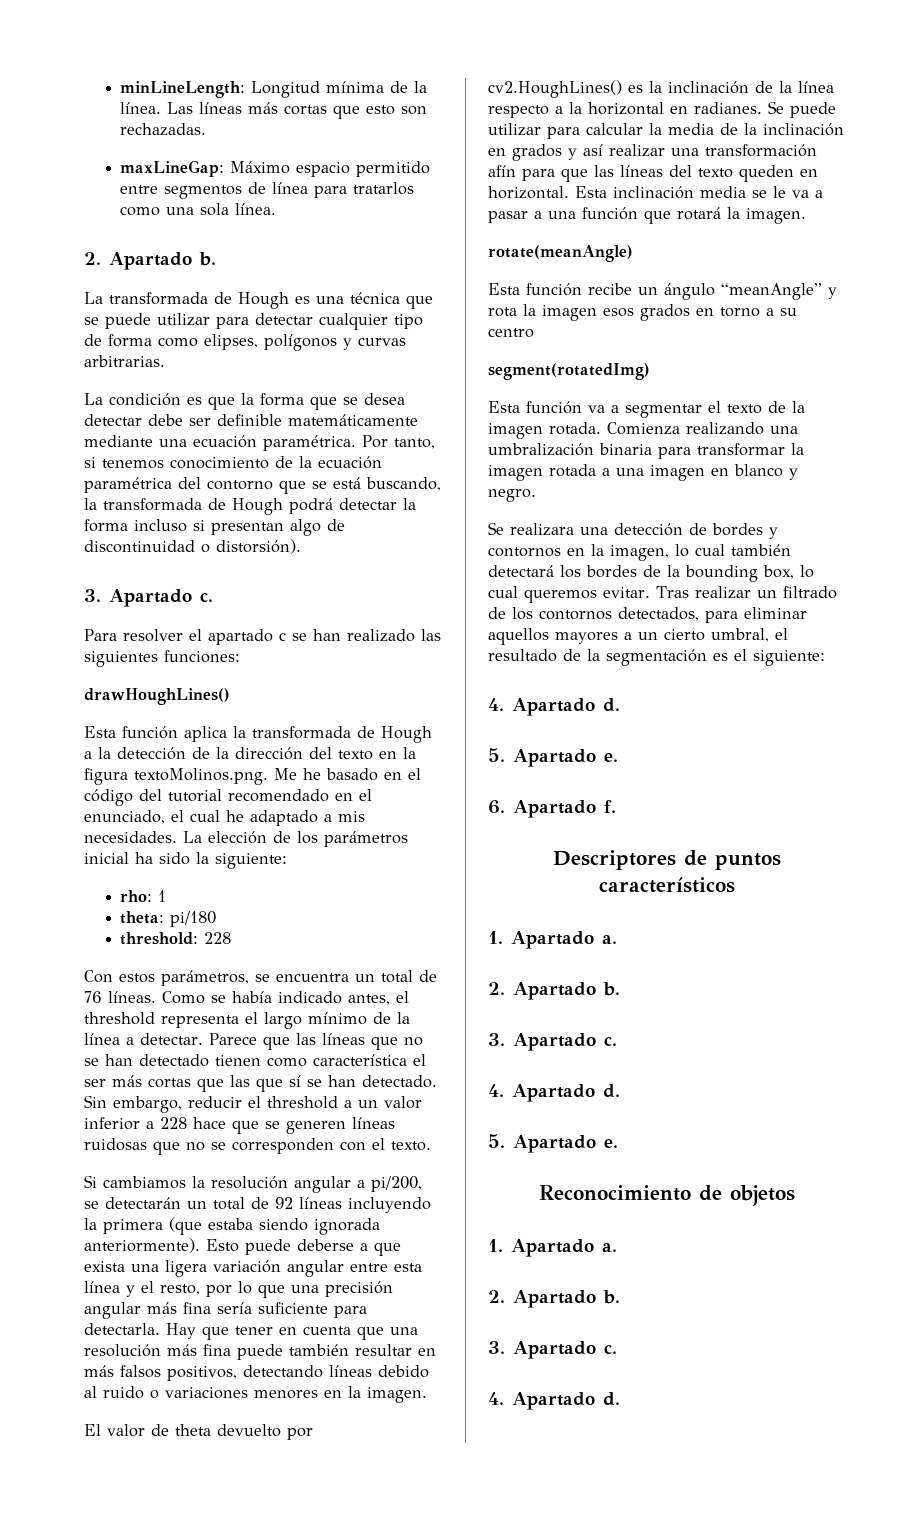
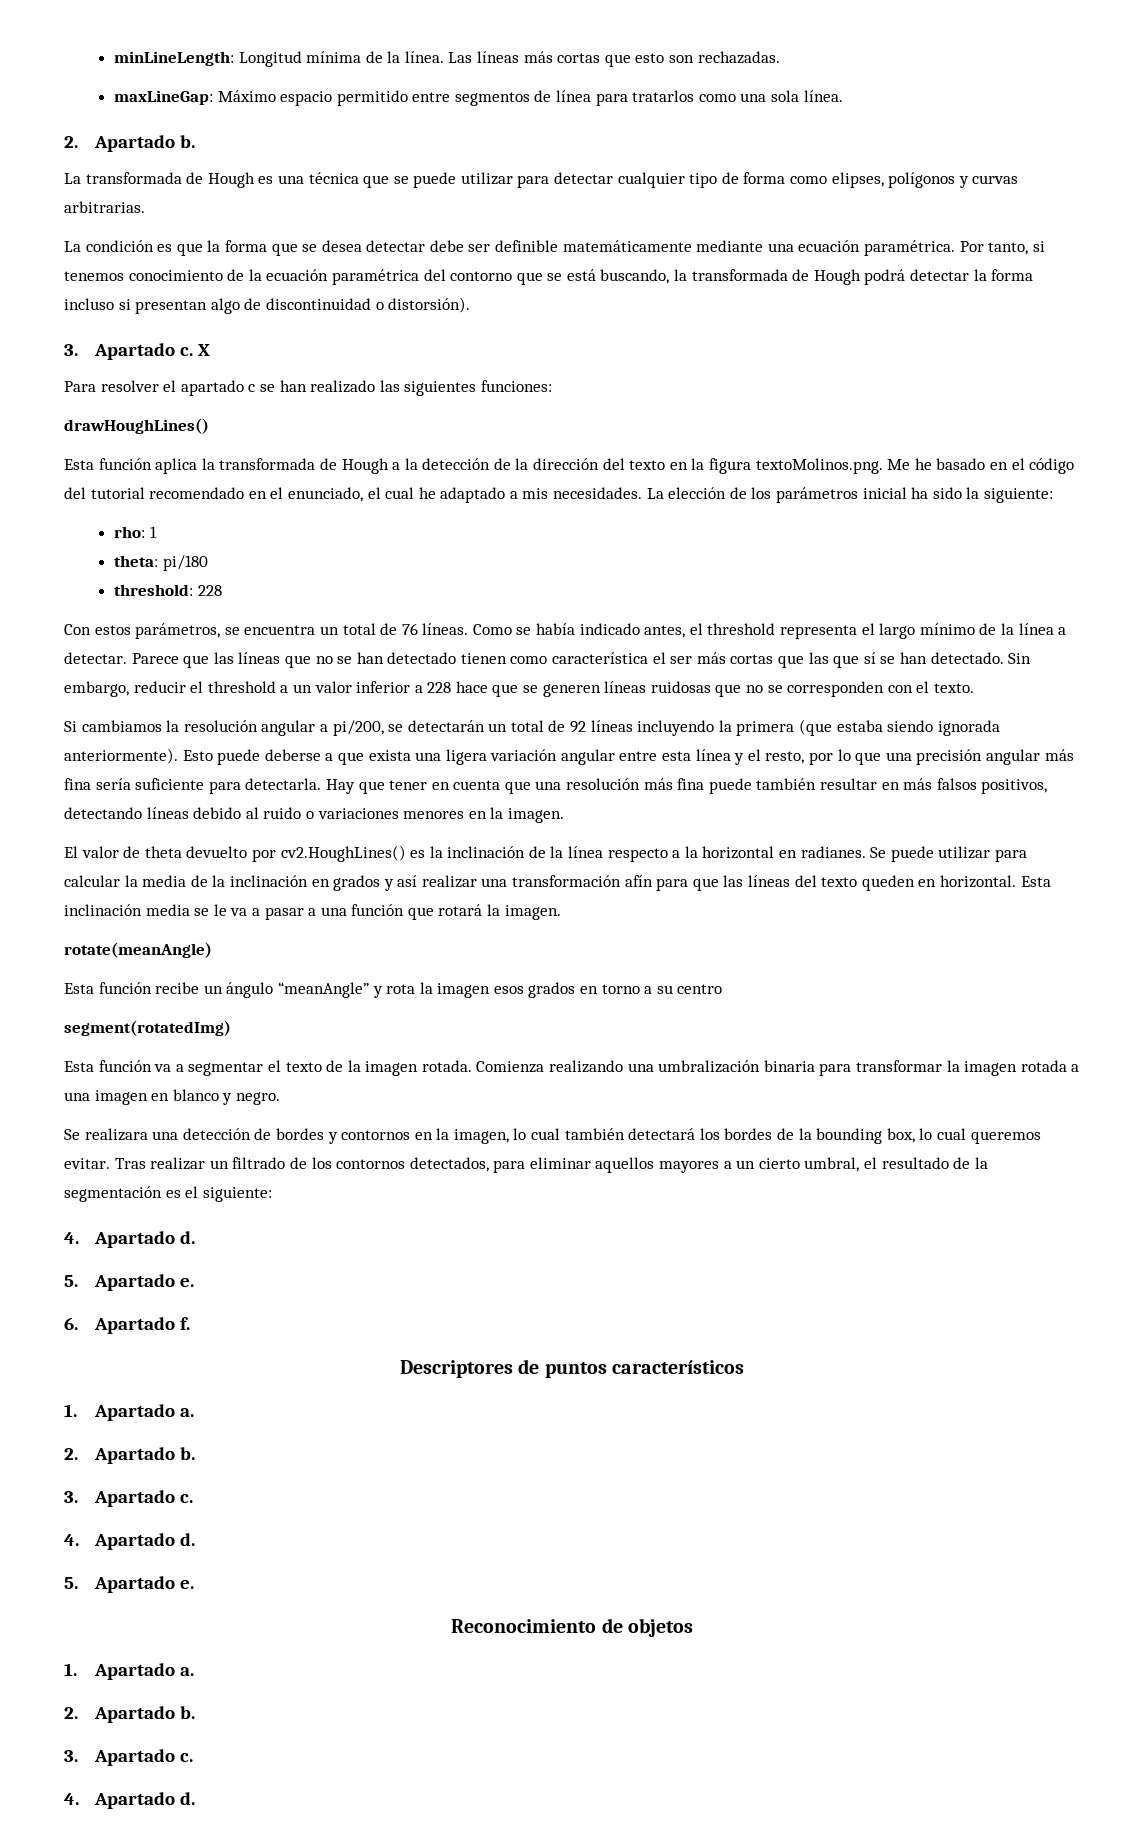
(214, 597) none -> [198,344,211,356] X

